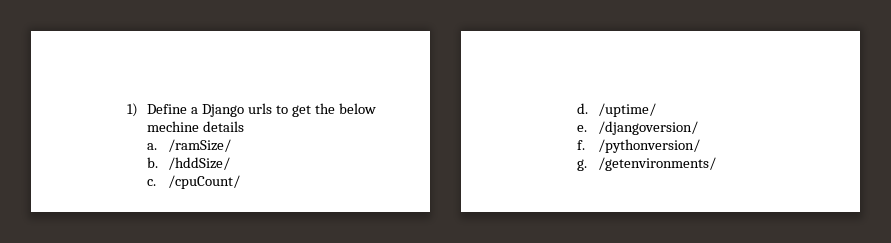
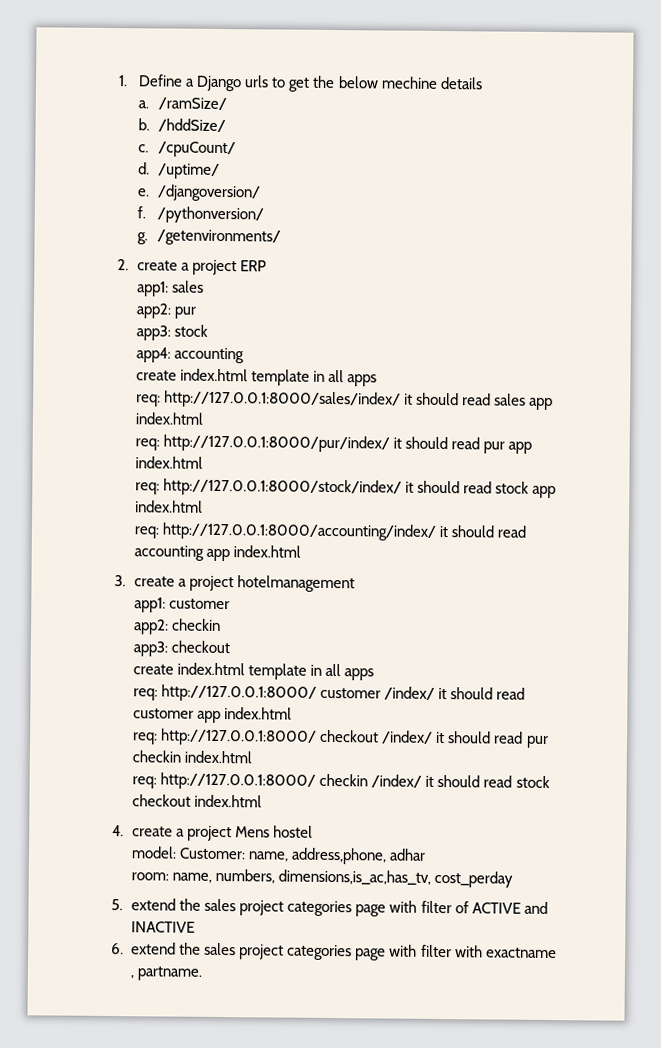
[126,103,138,117] 1) -> [118,75,129,87] 1.
(717, 164) none -> [117,259,268,276] [137,280,205,297] [136,303,197,319] [136,324,209,341] [136,347,245,364] [136,368,378,387] [136,390,554,411] [135,412,205,425] [135,434,533,454] [135,456,204,469] [135,478,557,499] [135,500,204,513] [134,522,527,541] [134,545,302,562] [114,575,356,593] [134,597,231,613] [133,618,222,635] [133,640,231,657] [133,662,375,681] [133,684,526,702] [133,707,293,724] [132,728,549,748] [132,750,253,764] [132,772,550,790] [132,794,263,808] [112,825,314,842] [131,846,427,865] [131,868,514,888] [111,898,548,917] [131,921,196,933] [111,942,557,961] [130,966,203,981] // 2. create a project ERP // app1: sales // app2: pur // app3: stock // app4: accounting // create index.html template in all apps // req: http://127.0.0.1:8000/sales/index/ it should read sales app index.html // req: http://127.0.0.1:8000/pur/index/ it should read pur app index.html // req: http://127.0.0.1:8000/stock/index/ it should read stock app index.html // req: http://127.0.0.1:8000/accounting/index/ it should read accounting app index.html // 3. create a project hotelmanagement // app1: customer // app2: checkin // app3: checkout // create index.html template in all apps // req: http://127.0.0.1:8000/ customer /index/ it should read customer app index.html // req: http://127.0.0.1:8000/ checkout /index/ it should read pur checkin index.html // req: http://127.0.0.1:8000/ checkin /index/ it should read stock checkout index.html // 4. create a project Mens hostel // model: Customer: name, address,phone, adhar // room: name, numbers, dimensions,is_ac,has_tv, cost_perday // 5. extend the sales project categories page with filter of ACTIVE and INACTIVE // 6. extend the sales project categories page with filter with exactname , partname.

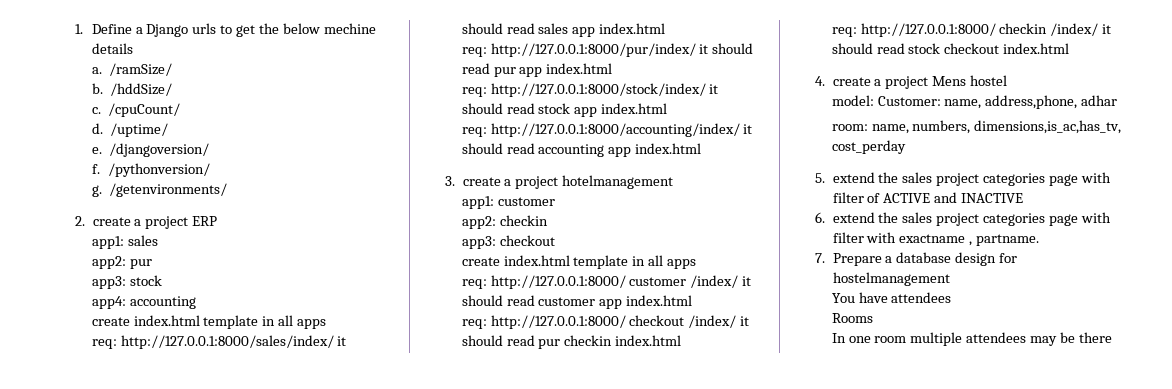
(203, 973) none -> [815,252,1018,266] [832,272,950,286] [831,292,952,303] [831,313,873,323] [831,332,1113,346] // 7. Prepare a database design for hostelmanagement // You have attendees // Rooms // In one room multiple attendees may be there

